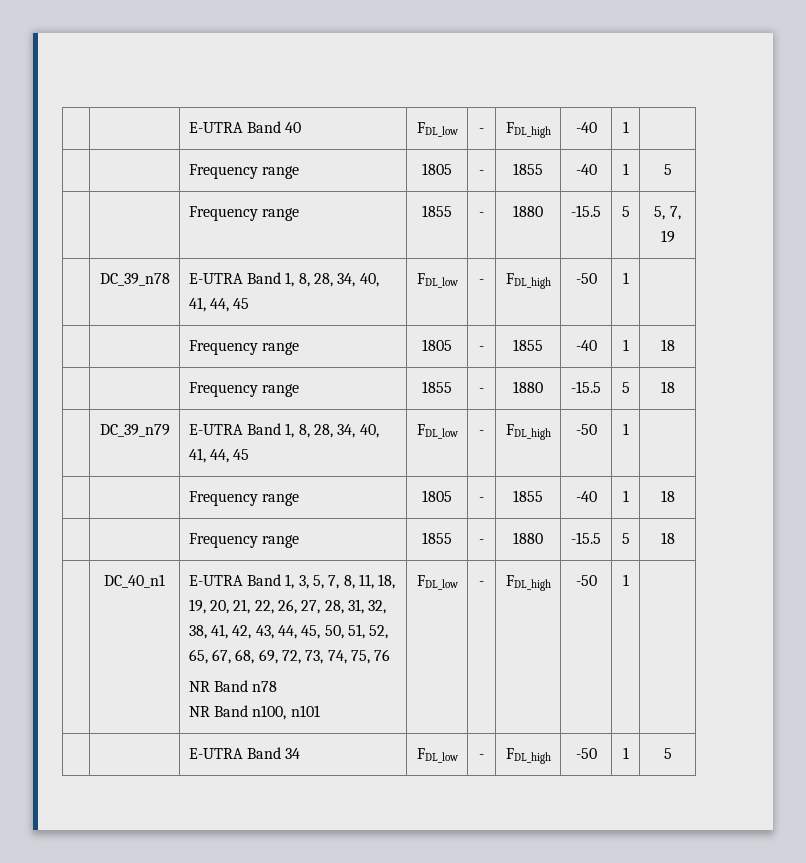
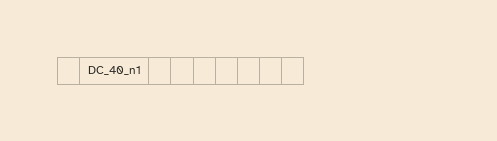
[188,121,302,133] [416,122,458,137] [479,128,484,133] [505,122,551,138] [575,122,597,133] [622,121,629,133] [188,164,300,179] [422,163,452,175] [479,170,484,175] [513,163,543,175] [575,164,597,175] [622,163,629,175] [663,164,672,175] [188,206,300,221] [422,205,452,217] [479,212,484,217] [513,205,543,217] [571,205,601,217] [621,206,630,217] [654,206,681,220] [660,230,675,243] [99,273,170,286] [188,272,379,287] [188,297,250,312] [416,273,458,288] [479,279,484,284] [505,273,551,289] [575,273,597,284] [622,272,629,284] [188,340,300,355] [422,339,452,351] [479,346,484,351] [513,339,543,351] [575,340,597,351] [622,339,629,351] [660,339,675,351] [188,382,300,397] [422,381,452,393] [479,388,484,393] [513,381,543,393] [571,381,601,393] [621,382,630,393] [660,381,675,393] [99,424,170,437] [188,423,379,438] [188,448,250,463] [416,424,458,439] [479,430,484,435] [505,424,551,440] [575,424,597,435] [622,423,629,435] [188,491,300,506] [422,490,452,502] [479,497,484,502] [513,490,543,502] [575,491,597,502] [622,490,629,502] [660,490,675,502] [188,533,300,548] [422,532,452,544] [479,539,484,544] [513,532,543,544] [571,532,601,544] [621,533,630,544] [660,532,675,544] [104,574,165,588] [188,574,396,589] [188,599,387,614] [188,624,389,639] [188,649,391,664] [188,680,278,692] [188,705,320,720] [416,575,458,590] [479,581,484,586] [505,575,551,591] [575,575,597,586] [622,574,629,586] [188,747,301,759] [416,748,458,763] [479,754,484,759] [505,748,551,764] [575,748,597,759] [622,747,629,759] [663,748,672,759] | | E-UTRA Band 40 | FDL_low | - | FDL_high | -40 | 1 | // | | Frequency range | 1805 | - | 1855 | -40 | 1 | 5 // | | Frequency range | 1855 | - | 1880 | -15.5 | 5 | 5, 7, 19 // | DC_39_n78 | E-UTRA Band 1, 8, 28, 34, 40, 41, 44, 45 | FDL_low | - | FDL_high | -50 | 1 | // | | Frequency range | 1805 | - | 1855 | -40 | 1 | 18 // | | Frequency range | 1855 | - | 1880 | -15.5 | 5 | 18 // | DC_39_n79 | E-UTRA Band 1, 8, 28, 34, 40, 41, 44, 45 | FDL_low | - | FDL_high | -50 | 1 | // | | Frequency range | 1805 | - | 1855 | -40 | 1 | 18 // | | Frequency range | 1855 | - | 1880 | -15.5 | 5 | 18 // | DC_40_n1 | E-UTRA Band 1, 3, 5, 7, 8, 11, 18, 19, 20, 21, 22, 26, 27, 28, 31, 32, 38, 41, 42, 43, 44, 45, 50, 51, 52, 65, 67, 68, 69, 72, 73, 74, 75, 76 // NR Band n78 // NR Band n100, n101 | FDL_low | - | FDL_high | -50 | 1 | // | | E-UTRA Band 34 | FDL_low | - | FDL_high | -50 | 1 | 5 -> [87,66,141,75] | DC_40_n1 | | | | | | |

